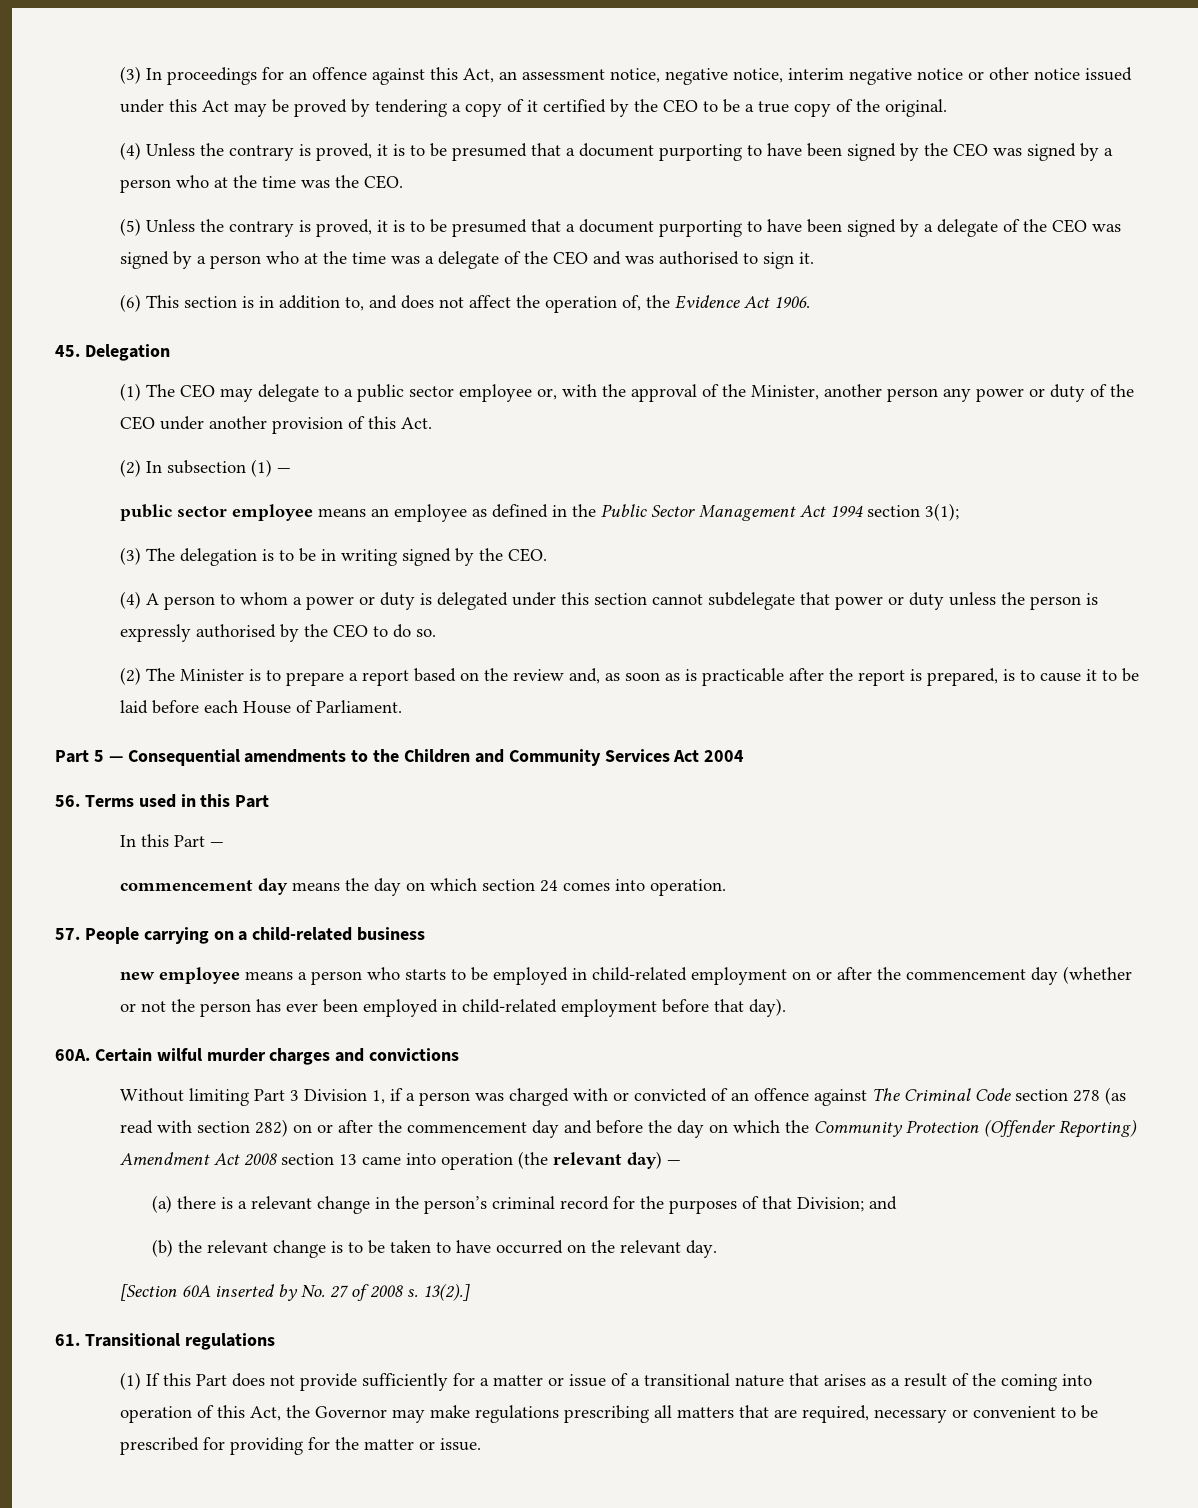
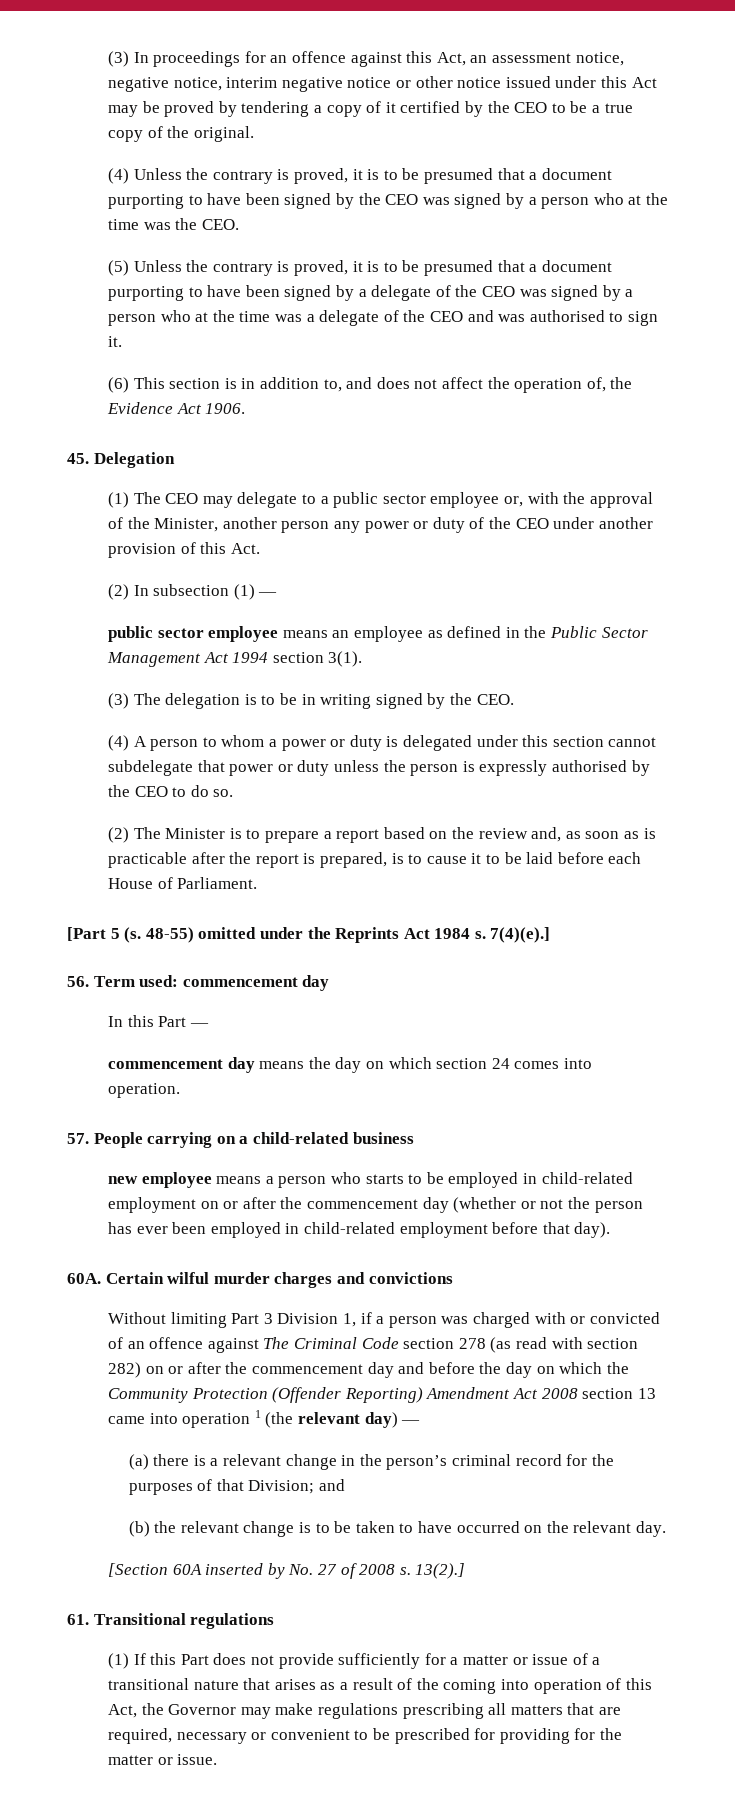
[924,503,959,521] 3(1); -> [328,651,363,667] 3(1).
[55,749,745,766] [55,794,270,808] Part 5 — Consequential amendments to the Children and Community Services Act 2004 // 56. Terms used in this Part -> [67,927,551,943] [67,975,330,991] [Part 5 (s. 48-55) omitted under the Reprints Act 1984 s. 7(4)(e).] // 56. Term used: commencement day
(513, 1161) none -> [254,1410,261,1418] 1

